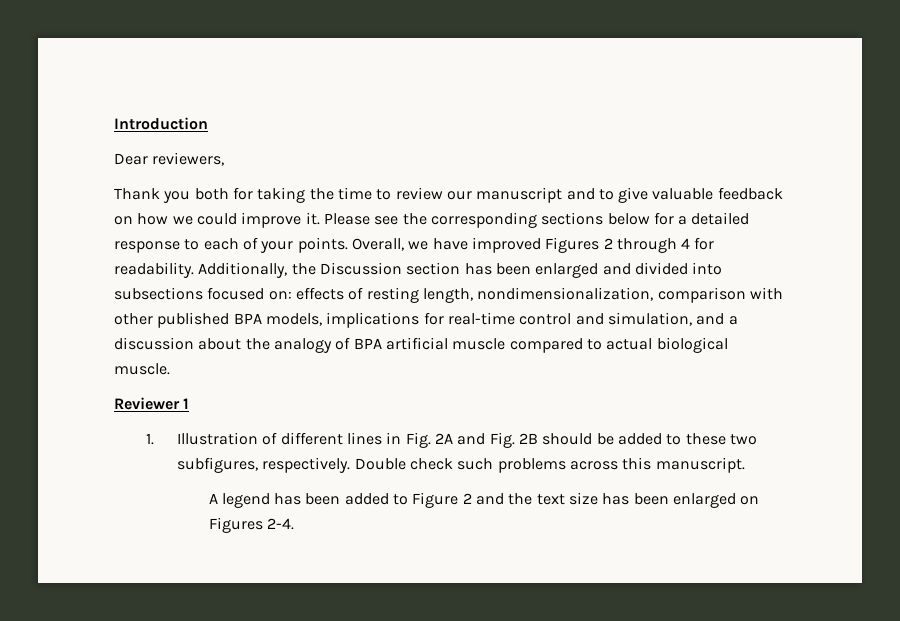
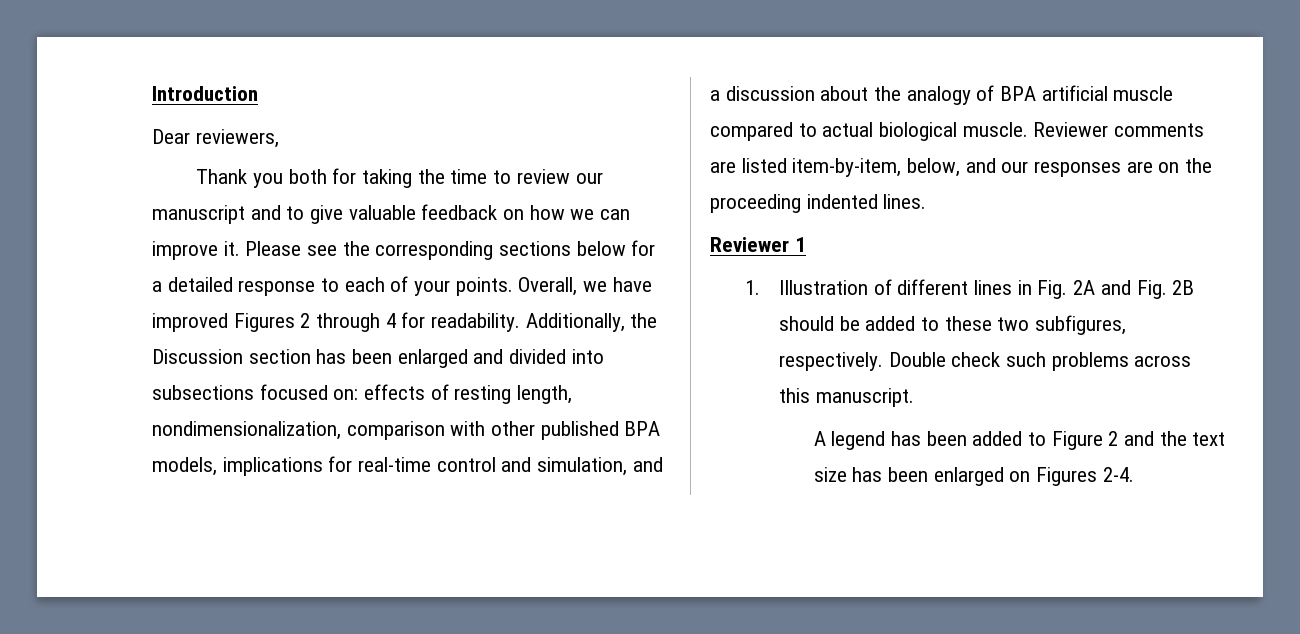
[196,213,237,225] could -> [600,209,631,220] can
(170, 369) none -> [1033,122,1205,137] [710,158,1213,177] [710,194,927,213] Reviewer comments are listed item-by-item, below, and our responses are on the proceeding indented lines.

